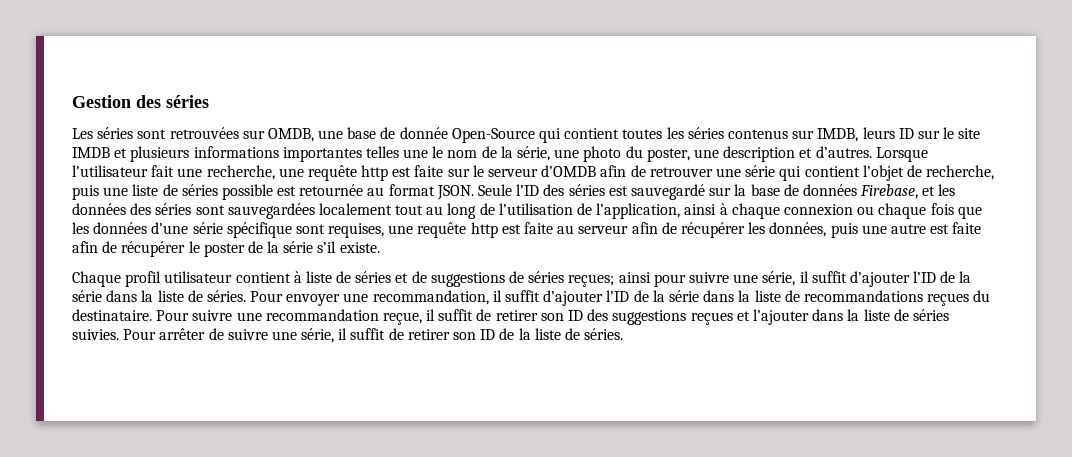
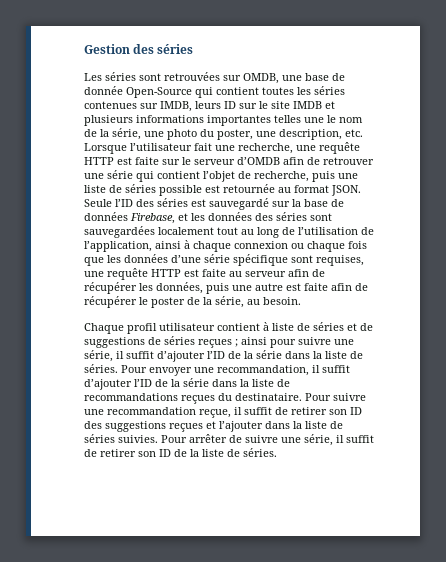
[727,129,788,139] contenus -> [84,101,137,109] contenues
[723,146,872,162] description et d’autres. -> [279,129,363,140] description, etc.
[361,165,389,181] http -> [84,157,114,165] HTTP
[470,222,498,238] http -> [151,269,181,277] HTTP
[283,241,380,253] série s’il existe. -> [215,296,301,308] série, au besoin.
[568,274,615,287] reçues; -> [198,339,238,348] reçues ;

